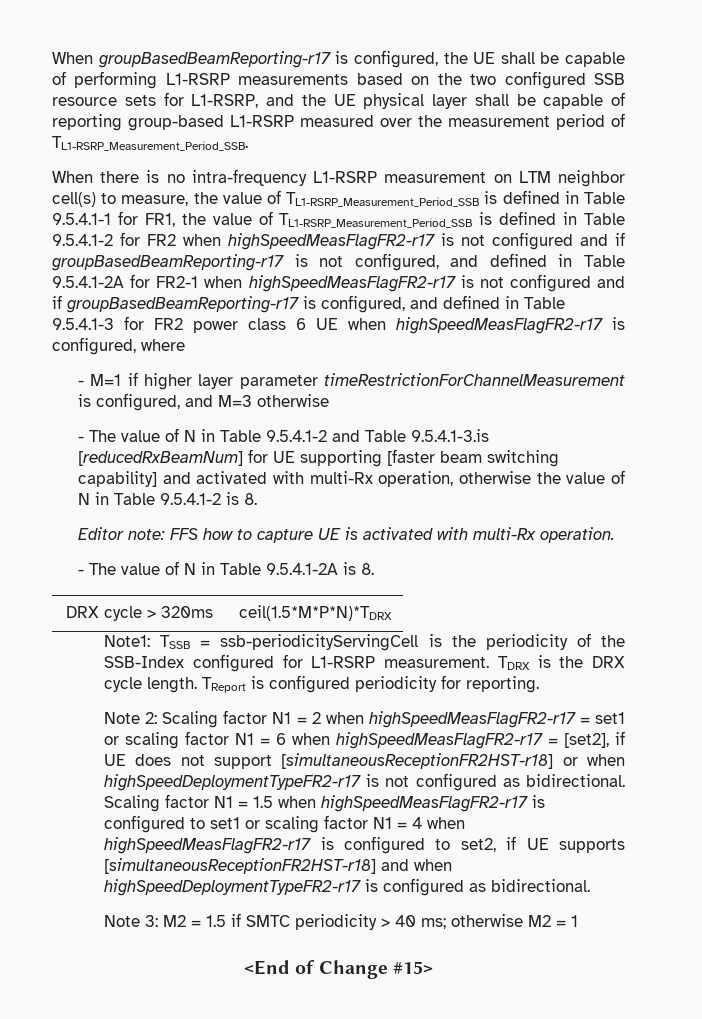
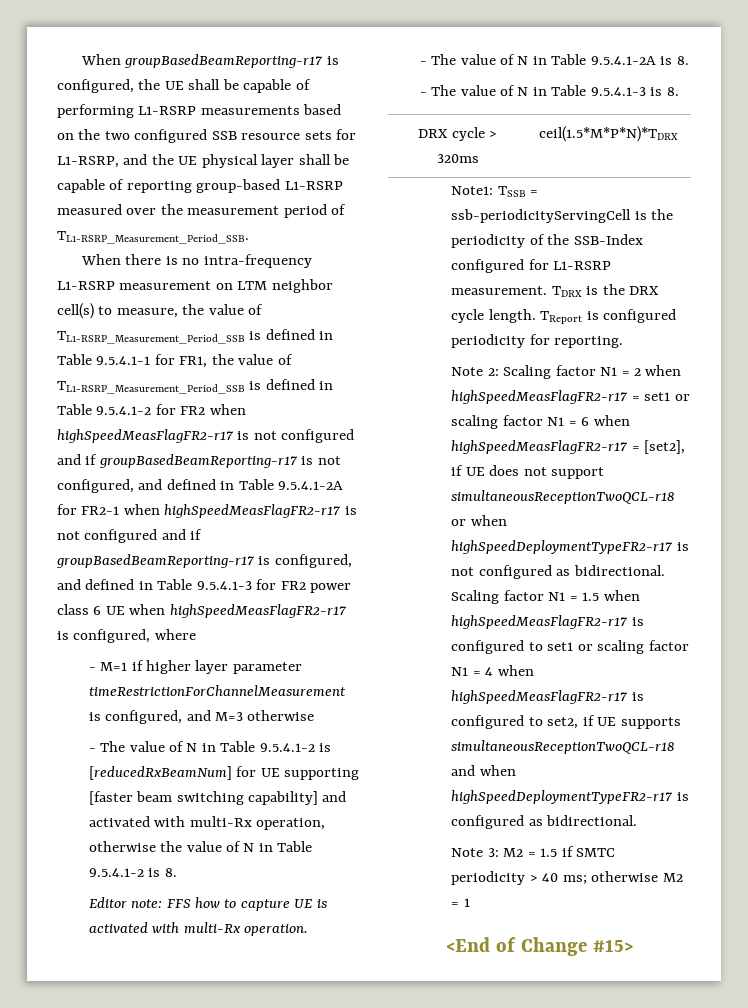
[332,429,490,442] and Table 9.5.4.1-3.is -> [319,743,332,752] is
(375, 569) none -> [419,85,679,96] // - The value of N in Table 9.5.4.1-3 is 8.
[281,753,554,769] [simultaneousReceptionFR2HST-r18] -> [451,490,675,504] simultaneousReceptionTwoQCL-r18
[104,858,377,874] [simultaneousReceptionFR2HST-r18] -> [451,740,675,754] simultaneousReceptionTwoQCL-r18

